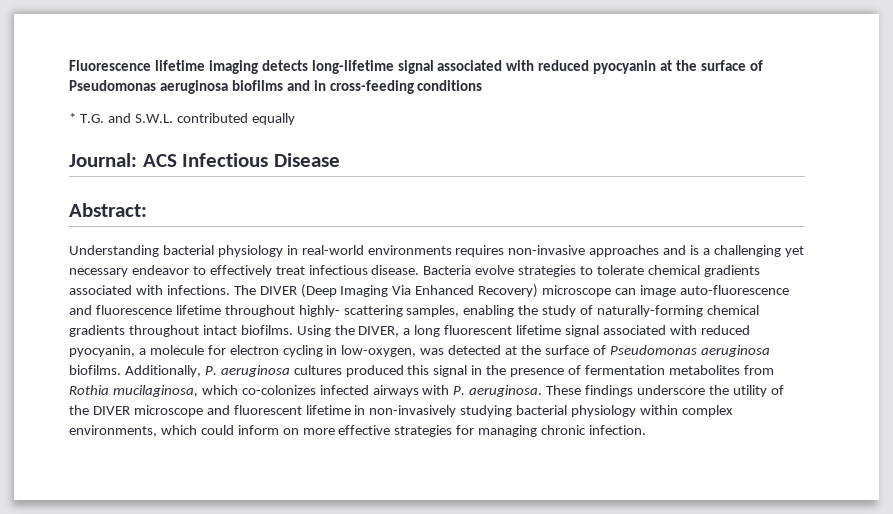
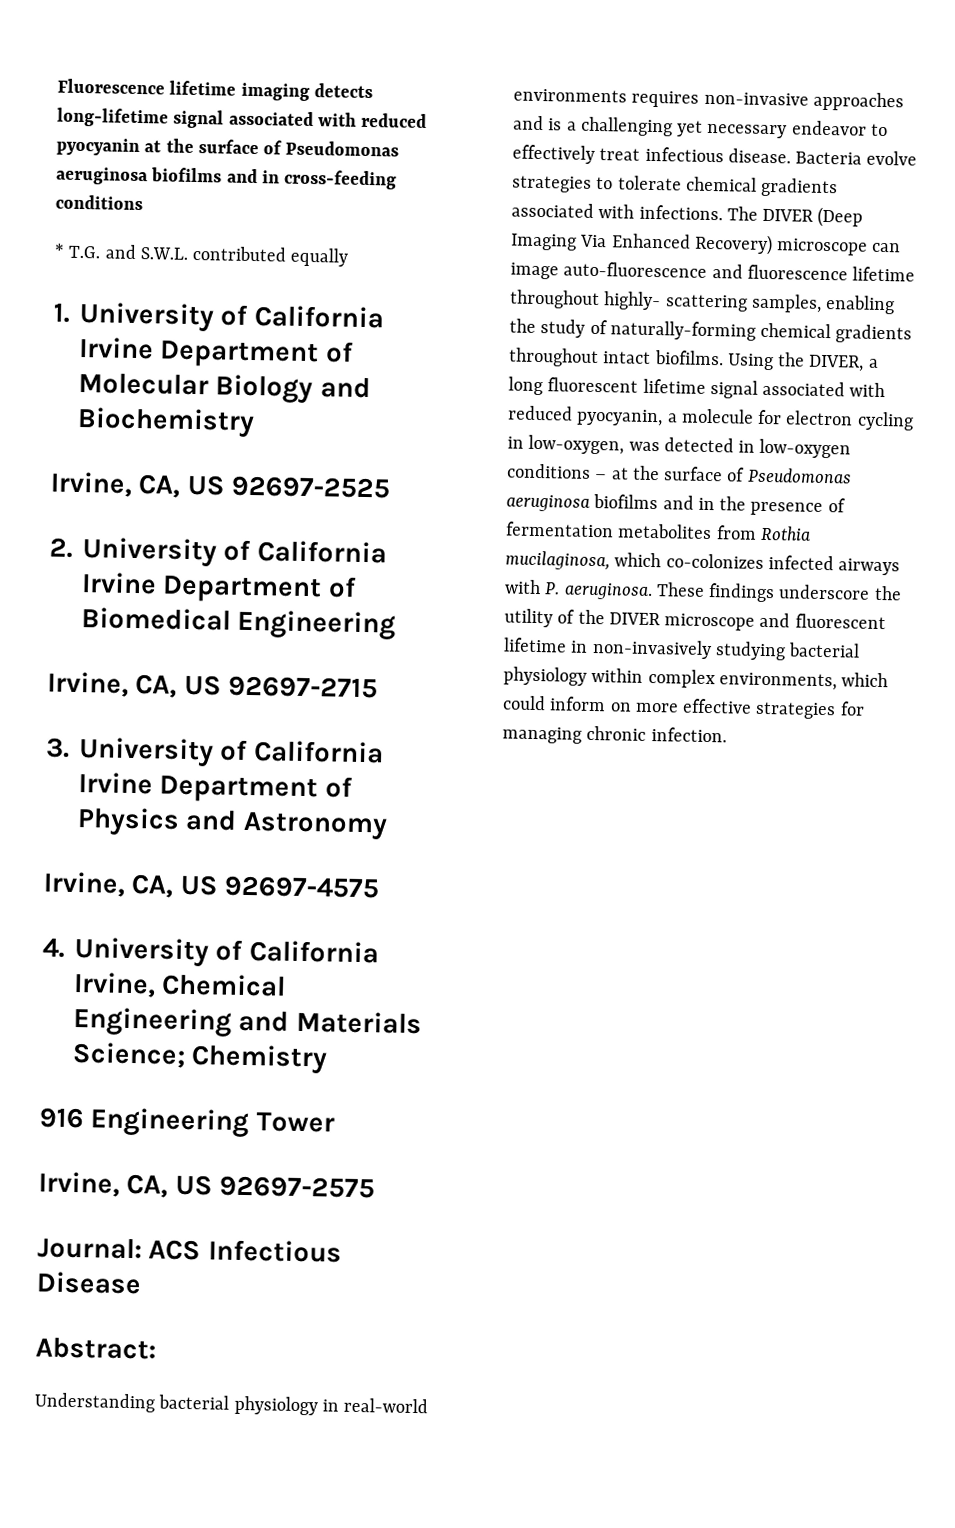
(295, 119) none -> [53,301,384,332] [78,336,354,369] [77,372,371,404] [76,406,255,438] [50,471,391,499] [49,537,387,567] [80,572,357,604] [80,607,397,640] [47,671,379,699] [46,737,384,767] [77,772,353,804] [76,807,388,840] [43,871,380,899] [42,936,379,967] [72,971,287,998] [72,1006,422,1037] [71,1041,329,1074] [39,1107,335,1138] [38,1171,376,1199] // 1. University of California Irvine Department of Molecular Biology and Biochemistry // Irvine, CA, US 92697-2525 // 2. University of California Irvine Department of Biomedical Engineering // Irvine, CA, US 92697-2715 // 3. University of California Irvine Department of Physics and Astronomy // Irvine, CA, US 92697-4575 // 4. University of California Irvine, Chemical Engineering and Materials Science; Chemistry // 916 Engineering Tower // Irvine, CA, US 92697-2575
[505,345,770,357] [69,365,468,377] at the surface of Pseudomonas aeruginosa biofilms. Additionally, P. aeruginosa cultures produced this signal -> [738,438,852,459] [507,463,852,484] [506,493,694,512] in low-oxygen conditions – at the surface of Pseudomonas aeruginosa biofilms and

